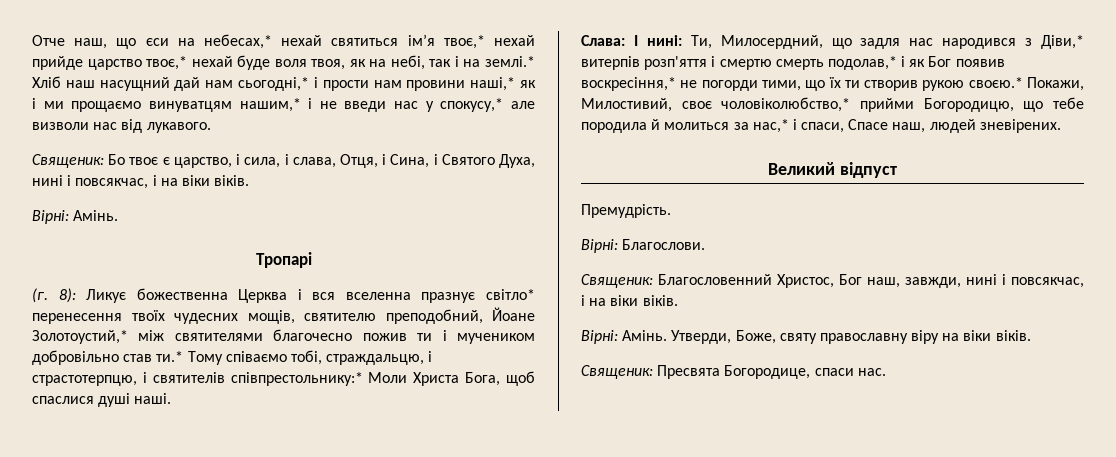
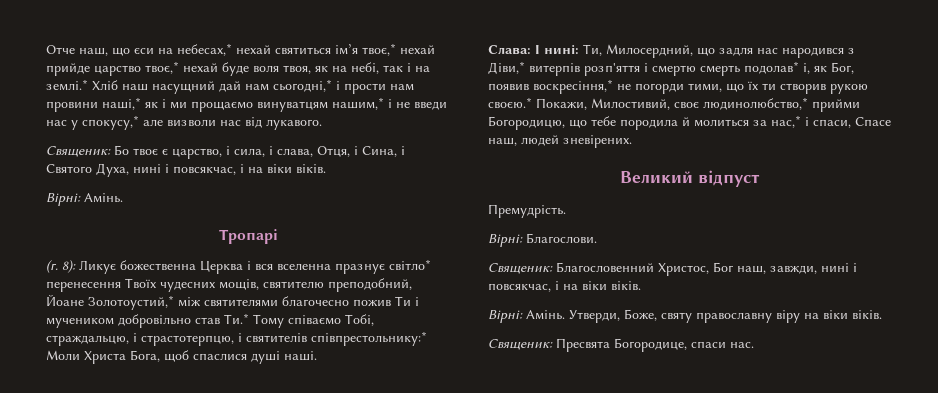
[131,310,165,321] твоїх -> [125,278,157,289] Твоїх
[417,333,433,341] ти -> [395,296,411,306] Ти
[156,351,184,362] ти.* -> [224,313,249,324] Ти.*
[290,350,322,365] тобі, -> [345,314,374,326] Тобі,
[827,56,952,70] подолав,* і як Бог -> [744,61,854,74] подолав* і, як Бог,
[721,97,851,112] чоловіколюбство,* -> [703,97,808,110] людинолюбство,*

